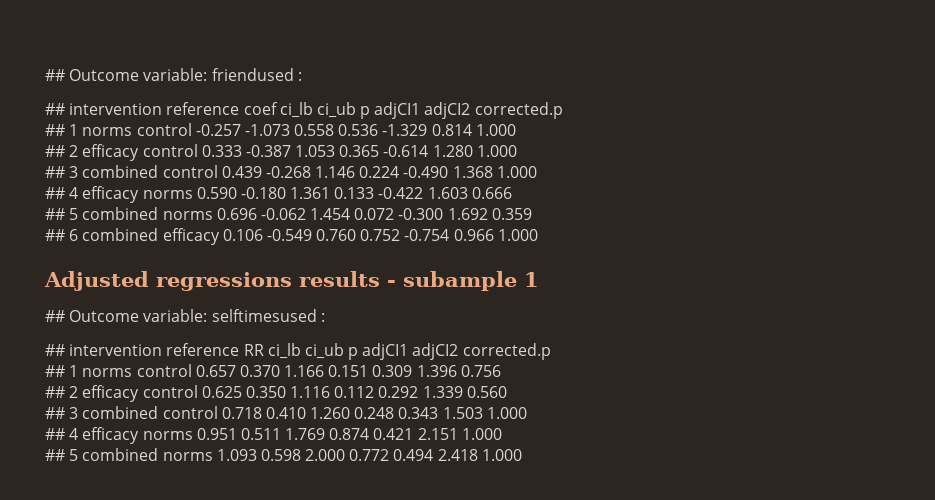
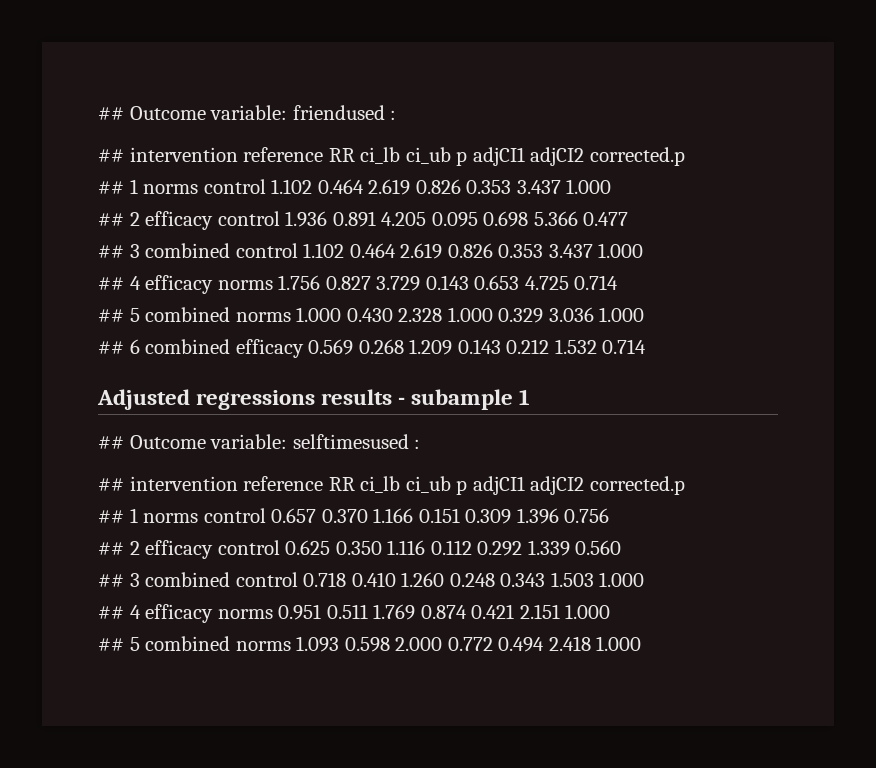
[243,102,278,115] coef -> [328,148,355,162] RR
[195,124,472,136] -0.257 -1.073 0.558 0.536 -1.329 0.814 -> [271,179,561,195] 1.102 0.464 2.619 0.826 0.353 3.437
[201,145,517,157] [45,165,537,178] [45,186,512,203] [45,207,532,220] [45,228,538,245] 0.333 -0.387 1.053 0.365 -0.614 1.280 1.000 // ## 3 combined control 0.439 -0.268 1.146 0.224 -0.490 1.368 1.000 // ## 4 efficacy norms 0.590 -0.180 1.361 0.133 -0.422 1.603 0.666 // ## 5 combined norms 0.696 -0.062 1.454 0.072 -0.300 1.692 0.359 // ## 6 combined efficacy 0.106 -0.549 0.760 0.752 -0.754 0.966 1.000 -> [285,211,629,227] [98,243,644,259] [98,275,619,294] [98,307,645,323] [98,339,647,358] 1.936 0.891 4.205 0.095 0.698 5.366 0.477 // ## 3 combined control 1.102 0.464 2.619 0.826 0.353 3.437 1.000 // ## 4 efficacy norms 1.756 0.827 3.729 0.143 0.653 4.725 0.714 // ## 5 combined norms 1.000 0.430 2.328 1.000 0.329 3.036 1.000 // ## 6 combined efficacy 0.569 0.268 1.209 0.143 0.212 1.532 0.714

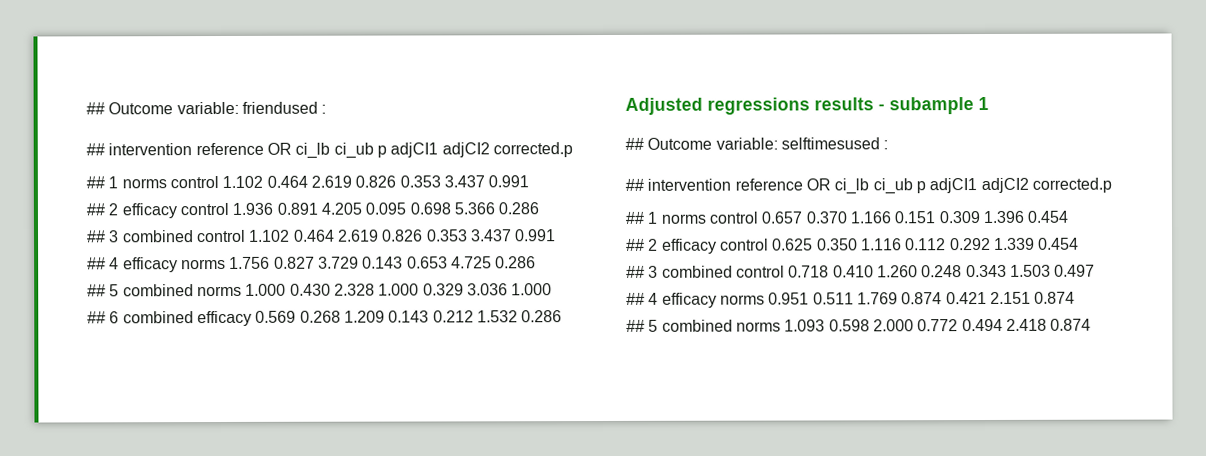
[328,148,355,162] RR -> [266,142,292,155] OR
[566,179,612,194] 1.000 -> [488,175,530,188] 0.991
[583,212,629,226] 0.477 -> [498,202,540,215] 0.286
[598,243,644,258] 1.000 -> [515,229,557,242] 0.991
[574,275,619,290] 0.714 -> [495,256,537,269] 0.286
[602,339,647,354] 0.714 -> [521,310,563,323] 0.286
[328,477,355,491] RR -> [805,178,831,191] OR
[564,508,610,523] 0.756 -> [1027,210,1069,223] 0.454
[575,540,622,555] 0.560 -> [1038,237,1080,250] 0.454
[599,572,645,587] 1.000 -> [1054,264,1096,277] 0.497
[565,604,611,619] 1.000 -> [1034,291,1076,304] 0.874
[596,636,642,651] 1.000 -> [1050,318,1092,331] 0.874

